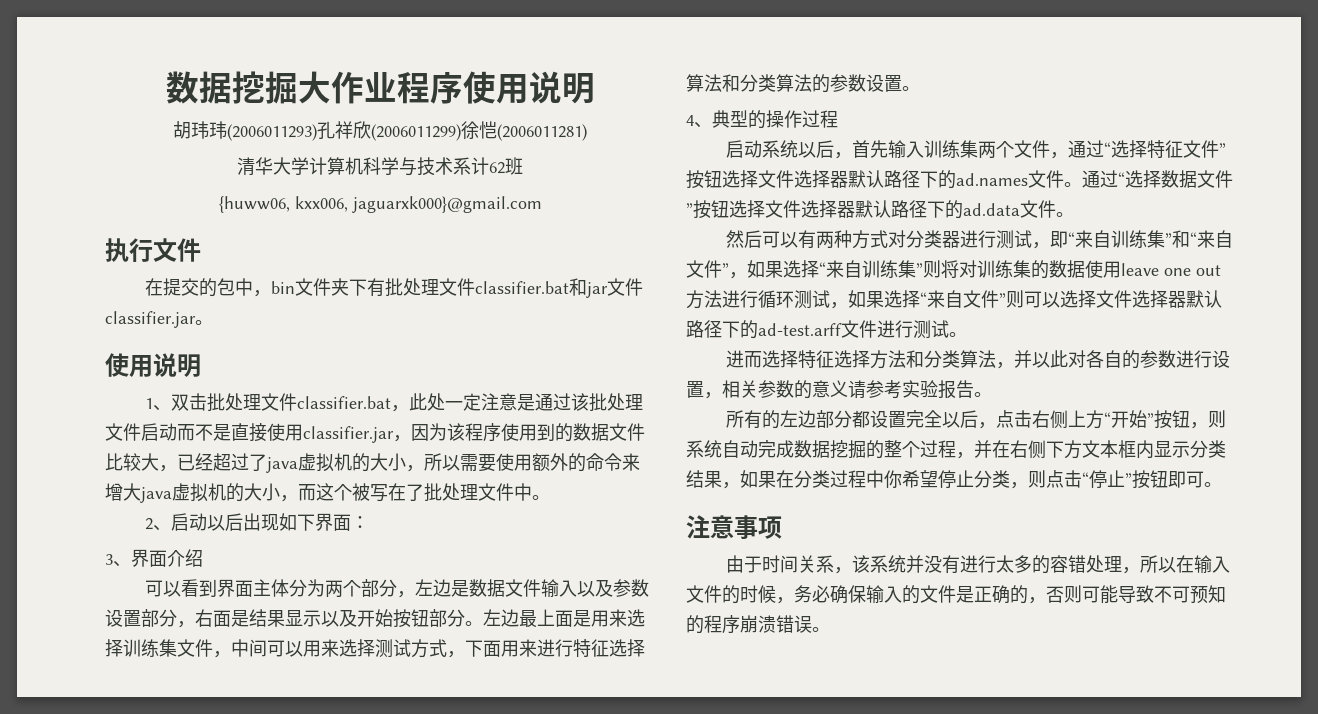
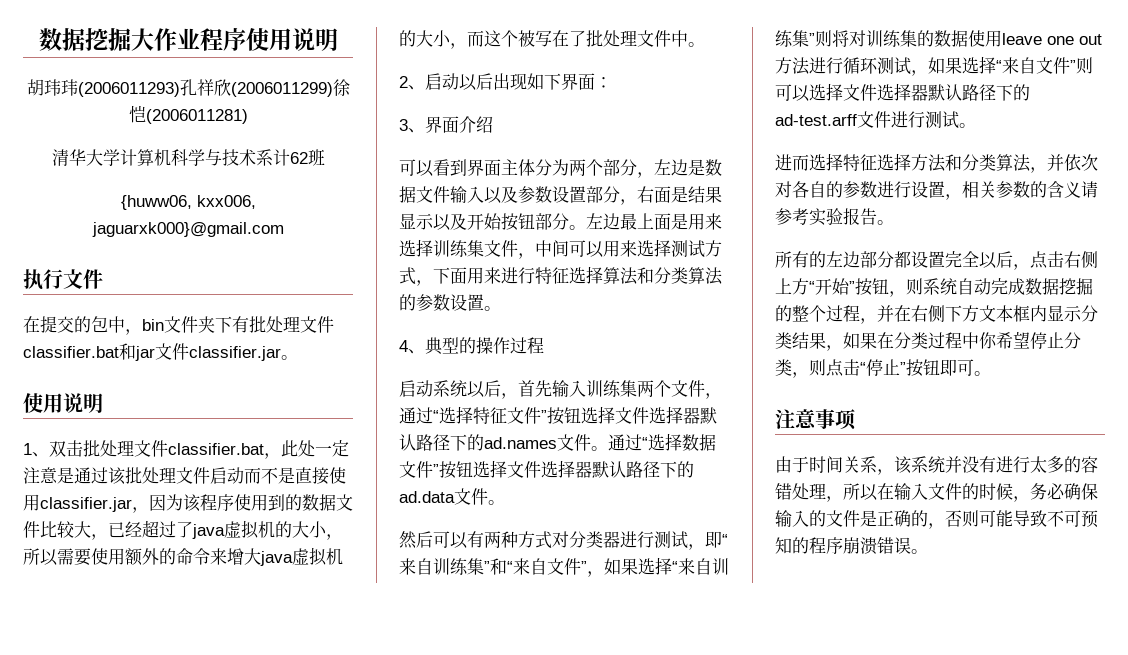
[1031,350,1068,368] 以此 -> [1064,154,1098,171] 依次
[812,380,830,398] 意 -> [1047,181,1064,198] 含

